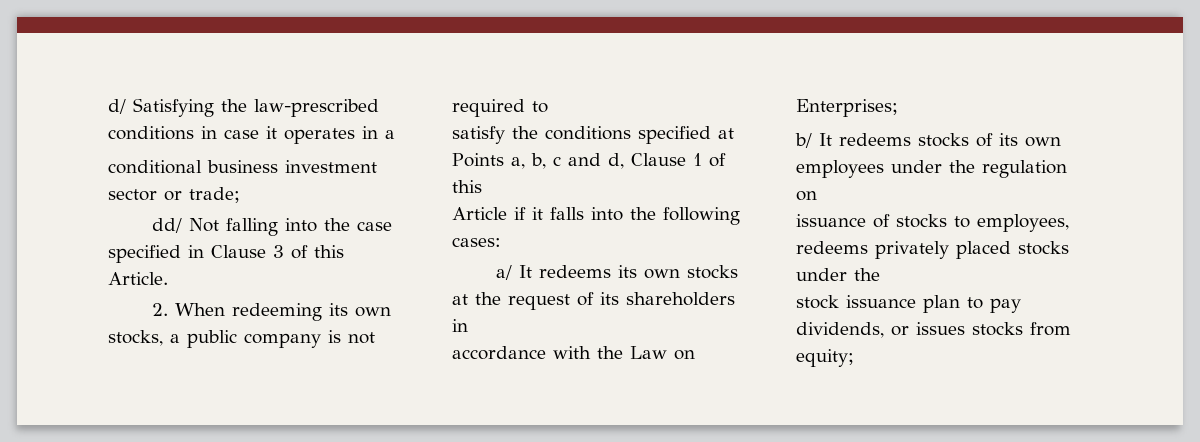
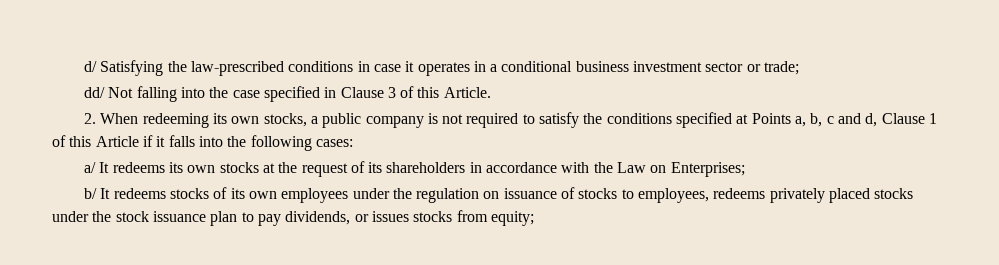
(395, 134) // -> (498, 68) none
(548, 107) // -> (535, 119) none
(482, 186) // -> (92, 141) none
(468, 325) // -> (482, 167) none
(817, 196) // -> (500, 195) none
(880, 274) // -> (112, 216) none

